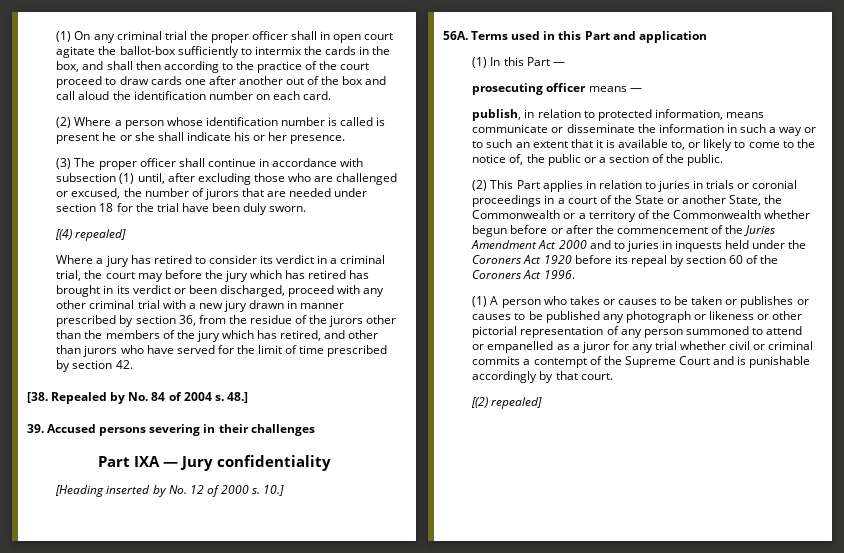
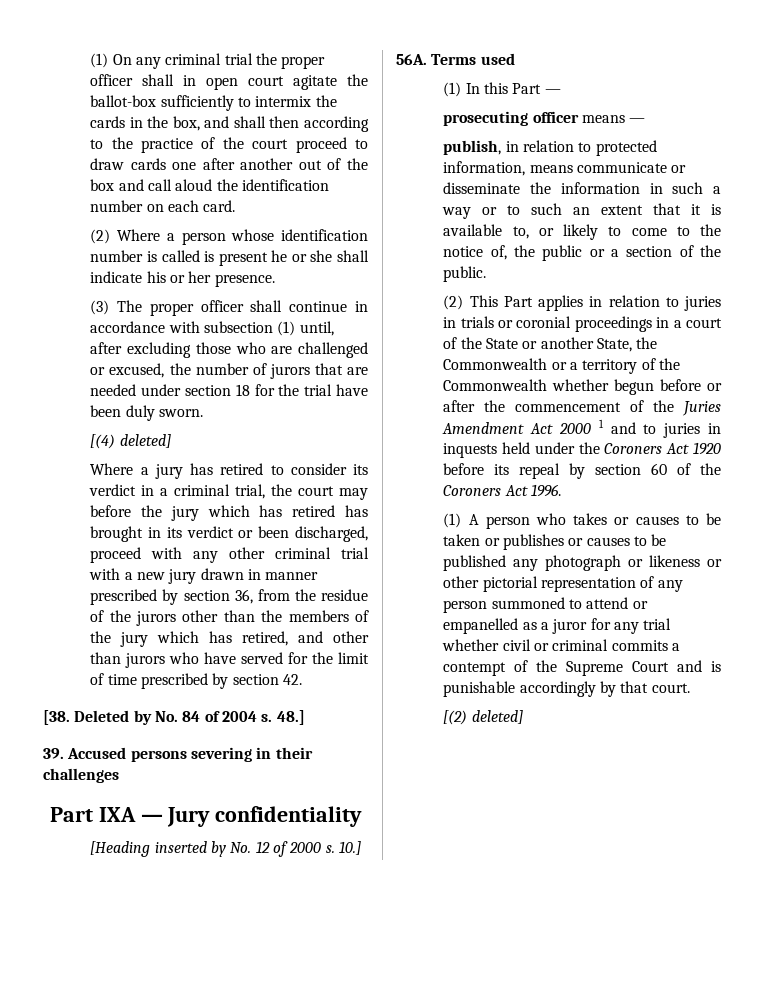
[75,229,127,241] repealed] -> [119,434,171,448] deleted]
[51,392,108,404] Repealed -> [74,710,130,722] Deleted
[543,31,707,43] in this Part and application -> (515, 59) none
(587, 244) none -> [598,419,604,428] 1
[491,397,543,409] repealed] -> [471,710,523,724] deleted]

